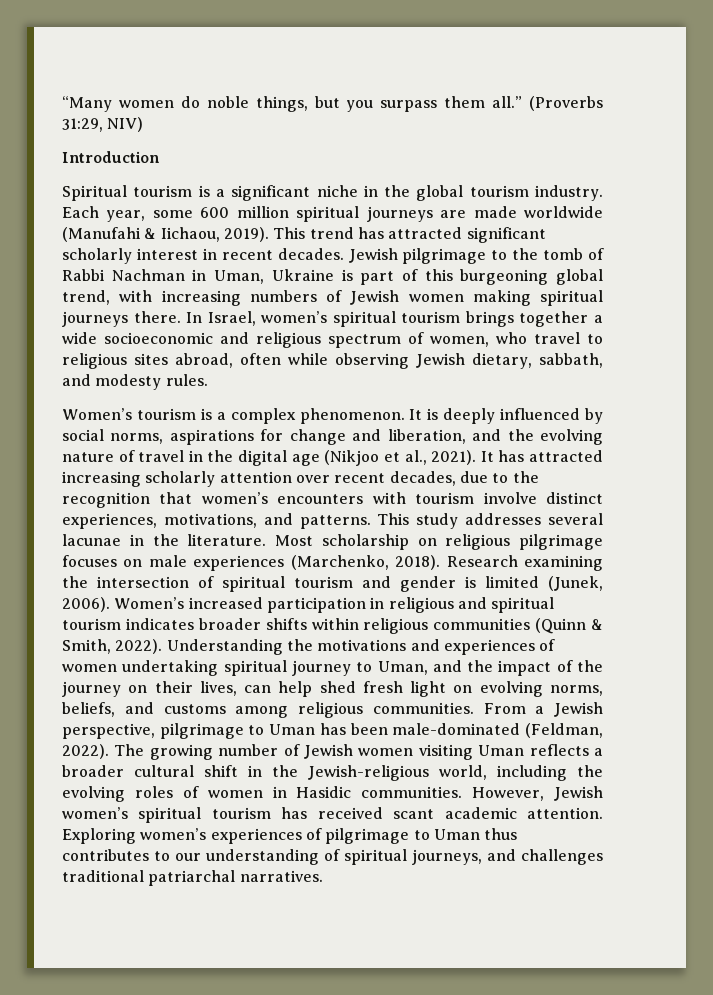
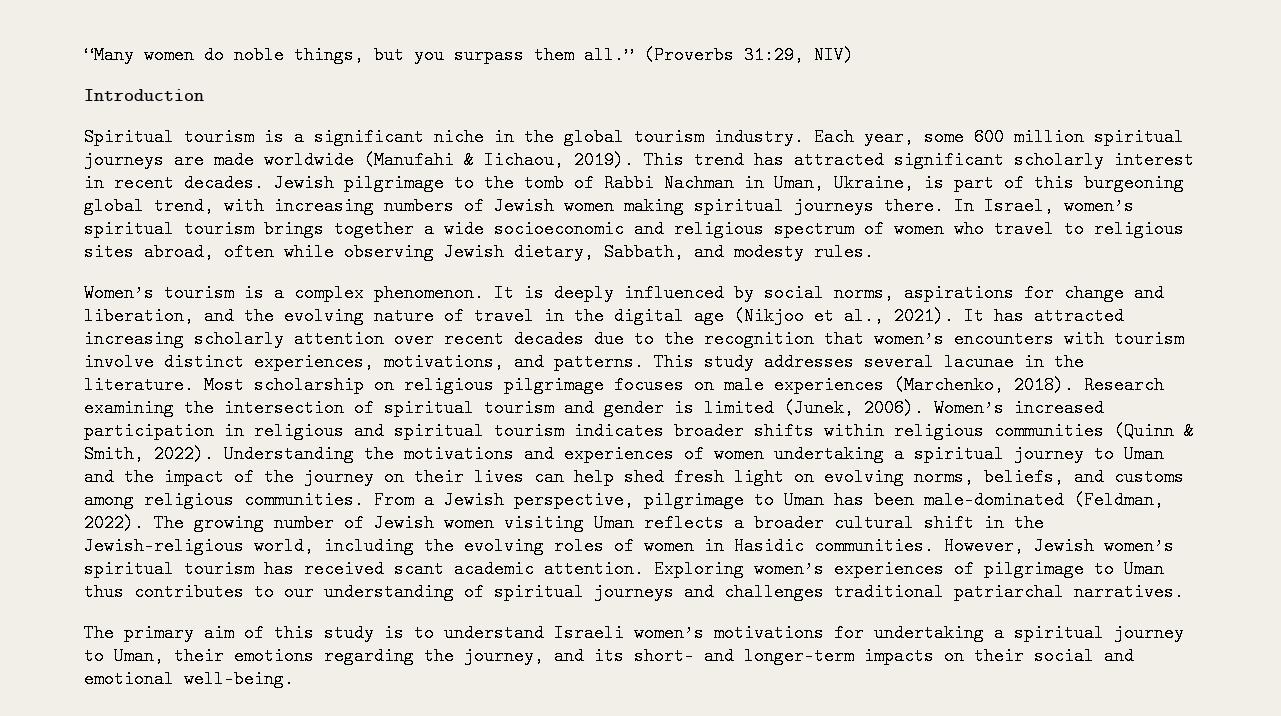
[271,269,334,281] Ukraine -> [834,174,914,192] Ukraine,
[430,336,489,347] women, -> [894,220,944,238] women
[539,353,603,368] sabbath, -> [604,243,684,261] Sabbath,
[389,471,456,486] decades, -> [514,330,584,348] decades
[223,660,428,676] spiritual journey to Uman, -> [894,445,1164,463] a spiritual journey to Uman
[199,681,237,696] lives, -> [474,468,524,486] lives
[412,849,482,865] journeys, -> [594,583,674,601] journeys
(323, 876) none -> [84,624,1184,642] [84,647,1134,665] [84,670,294,688] // The primary aim of this study is to understand Israeli women’s motivations for undertaking a spiritual journey to Uman, their emotions regarding the journey, and its short- and longer-term impacts on their social and emotional well-being.

